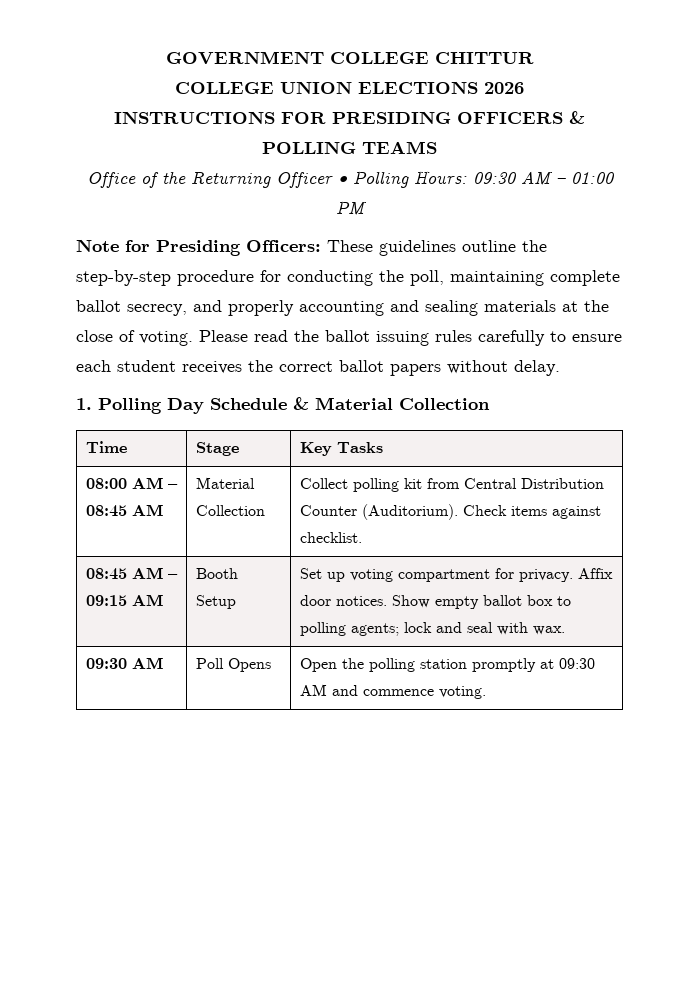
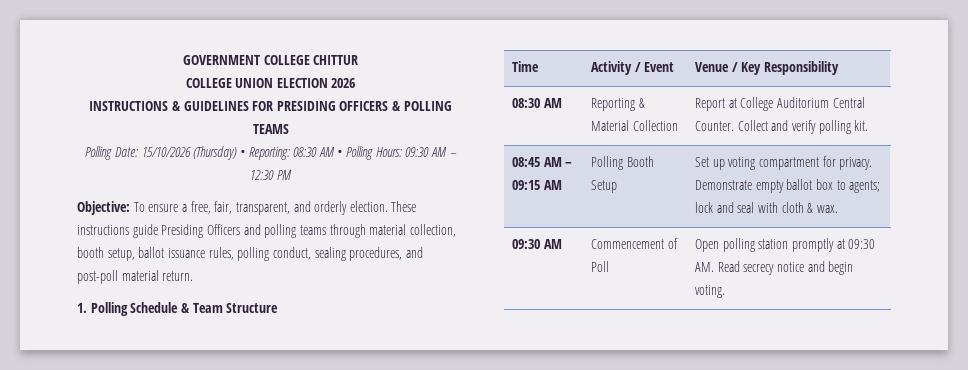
[358,81,478,94] ELECTIONS -> [276,78,328,88] ELECTION
(275, 117) none -> [171,101,249,111] & GUIDELINES
[86,171,333,188] Office of the Returning Officer -> [85,146,335,160] Polling Date: 15/10/2026 (Thursday) • Reporting: 08:30 AM
[570,172,614,184] 01:00 -> [250,170,275,180] 12:30
[76,239,547,256] [76,270,620,286] [76,300,609,316] [76,330,622,346] [76,360,560,376] Note for Presiding Officers: These guidelines outline the step-by-step procedure for conducting the poll, maintaining complete ballot secrecy, and properly accounting and sealing materials at the close of voting. Please read the ballot issuing rules carefully to ensure each student receives the correct ballot papers without delay. -> [77,201,417,215] [77,224,456,238] [77,247,423,261] [77,270,194,284] Objective: To ensure a free, fair, transparent, and orderly election. These instructions guide Presiding Officers and polling teams through material collection, booth setup, ballot issuance rules, polling conduct, sealing procedures, and post-poll material return.
[167,398,204,414] Day -> (128, 309) none
[315,397,490,410] [85,441,127,453] [195,442,239,456] [299,442,383,456] [85,477,178,489] [85,504,163,517] [195,477,255,489] [195,505,265,516] [299,478,604,492] [299,504,601,520] [299,532,362,543] Material Collection // Time | Stage | Key Tasks // 08:00 AM – 08:45 AM | Material Collection | Collect polling kit from Central Distribution Counter (Auditorium). Check items against checklist. -> [192,303,279,313] [512,61,540,72] [591,61,675,75] [695,61,840,75] [512,98,562,108] [591,98,645,111] [591,120,678,131] [695,97,865,111] [695,120,869,134] Team Structure // Time | Activity / Event | Venue / Key Responsibility // 08:30 AM | Reporting & Material Collection | Report at College Auditorium Central Counter. Collect and verify polling kit.
(163, 600) none -> [591,156,624,170] Polling
[577,568,613,579] [299,595,430,608] Affix door notices. Show -> [695,180,753,190] Demonstrate
[299,622,346,636] polling -> (846, 185) none
(528, 628) none -> [781,202,814,213] cloth &
(163, 663) none -> [591,238,678,249] Commencement of
[227,658,271,672] Opens -> (610, 266) none
[341,658,364,669] the -> (720, 245) none
[299,684,434,696] AM and commence -> [695,261,854,275] AM. Read secrecy notice and begin

